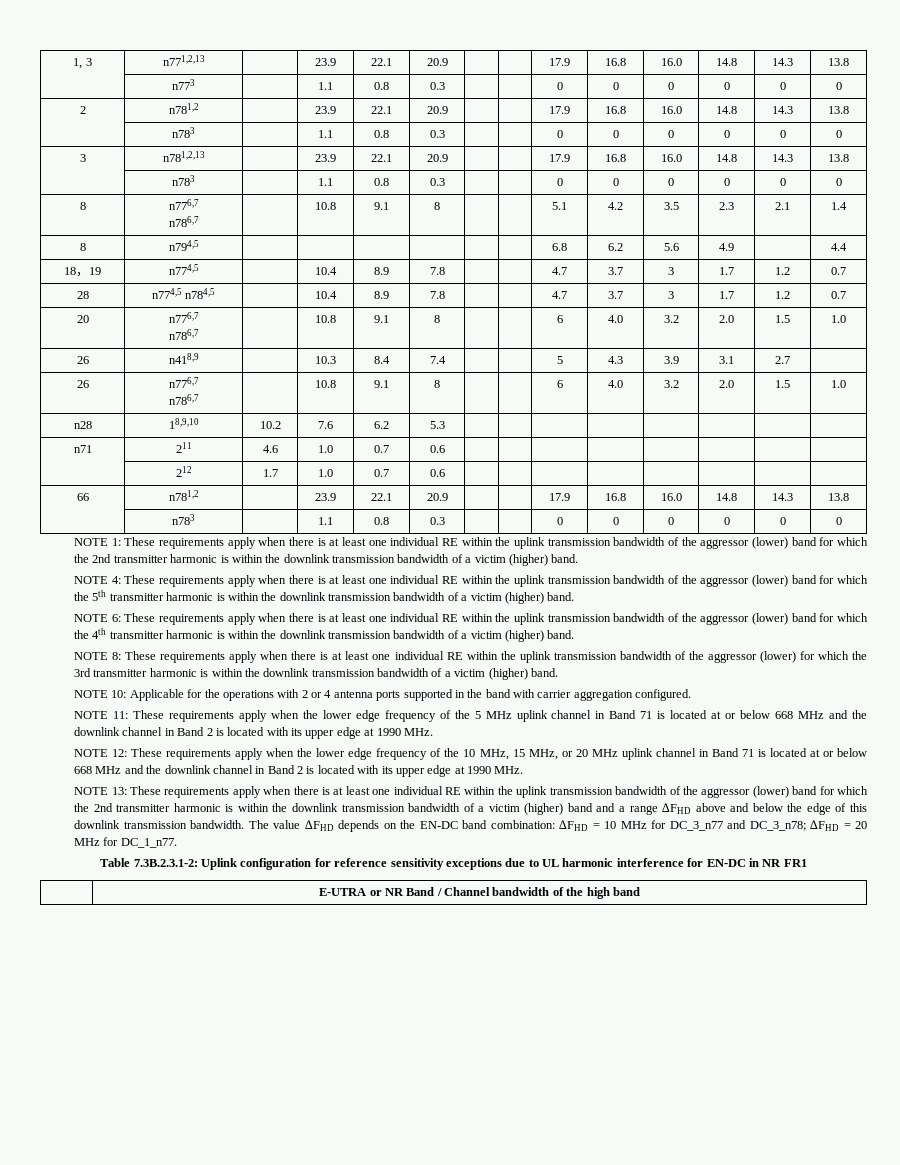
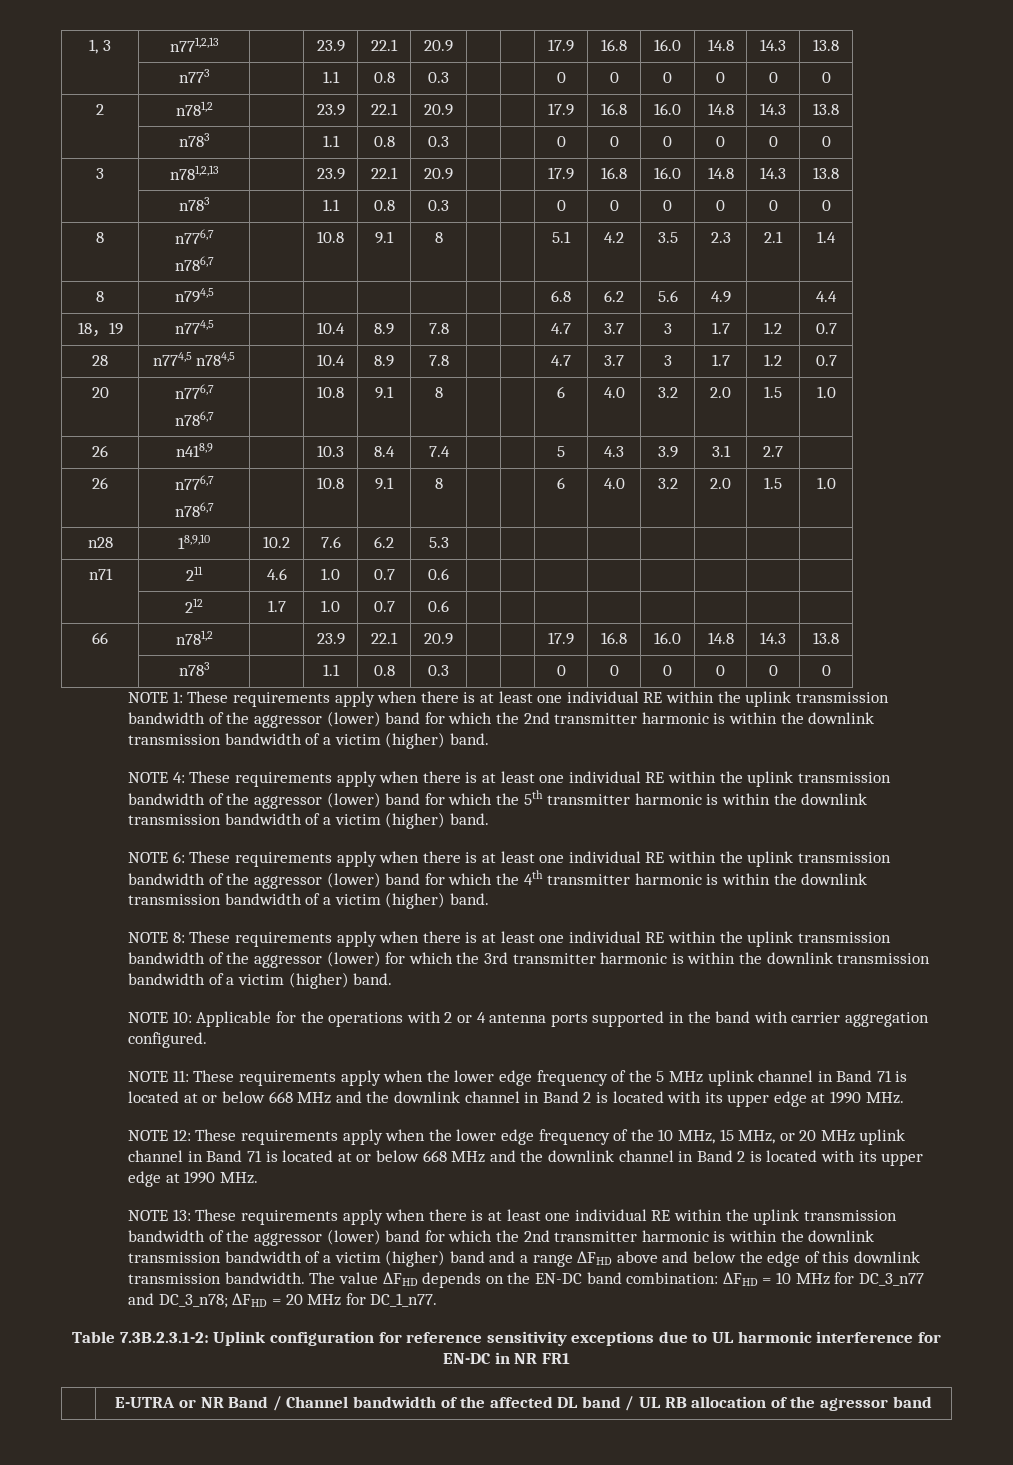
[586,887,610,899] high -> [489,1396,889,1411] affected DL band / UL RB allocation of the agressor

